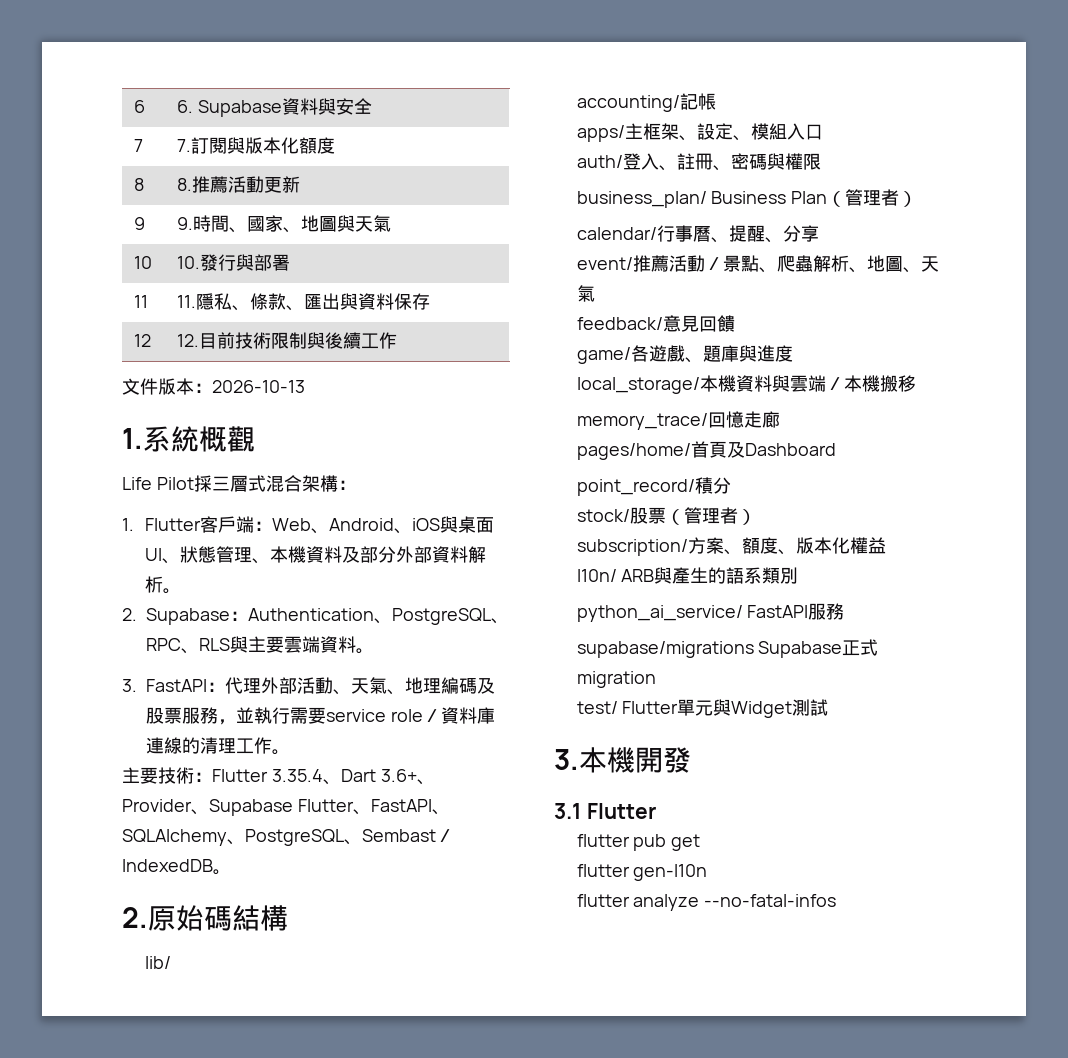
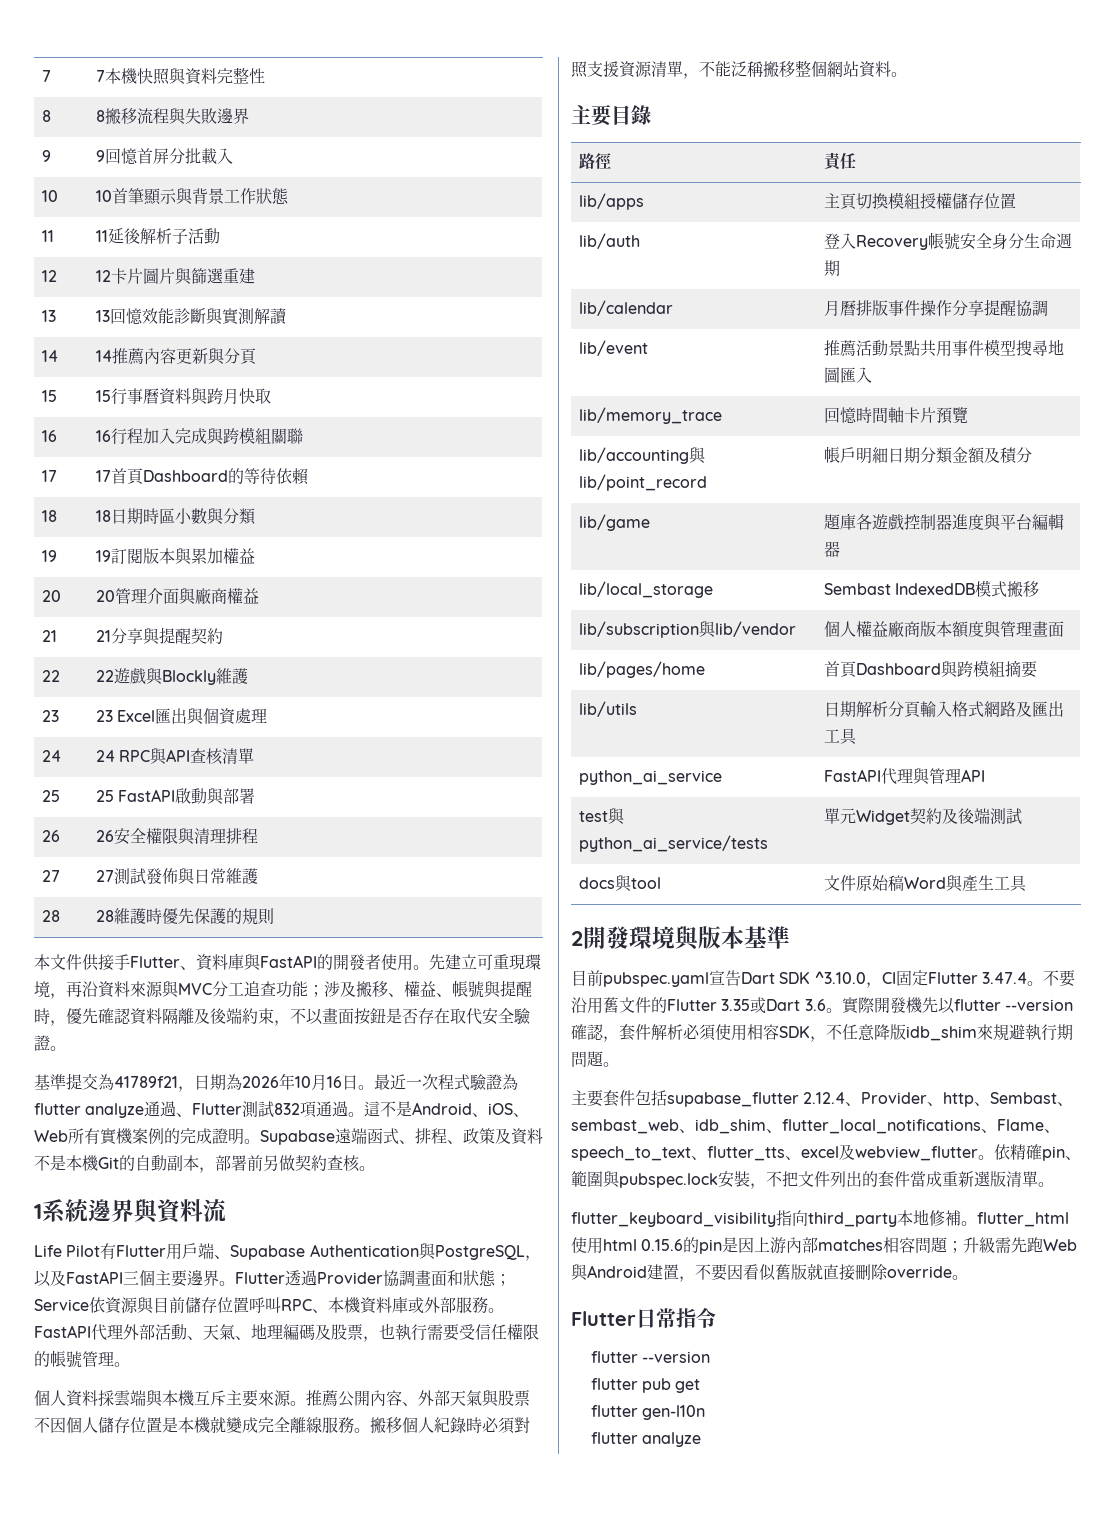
[134,100,146,113] [177,98,372,117] [134,139,144,152] [177,137,336,154] [134,178,145,191] [177,176,301,193] [134,217,146,230] [177,215,392,233] [134,256,153,269] [177,254,291,271] [134,295,149,308] [177,293,431,311] [134,334,152,347] [177,332,398,349] [122,378,305,395] [122,426,255,452] [122,475,356,492] [122,516,494,534] [144,546,486,564] [144,576,181,594] [122,608,509,625] [146,636,374,654] [122,679,225,692] 6 | 6. Supabase資料與安全 // 7 | 7.訂閱與版本化額度 // 8 | 8.推薦活動更新 // 9 | 9.時間、國家、地圖與天氣 // 10 | 10.發行與部署 // 11 | 11.隱私、條款、匯出與資料保存 // 12 | 12.目前技術限制與後續工作 // 文件版本：2026-10-13 // 1.系統概觀 // Life Pilot採三層式混合架構： // 1. Flutter客戶端：Web、Android、iOS與桌面UI、狀態管理、本機資料及部分外部資料解析。 // 2. Supabase：Authentication、PostgreSQL、RPC、RLS與主要雲端資料。 // 3. FastAPI： -> [41,70,51,82] [95,67,265,85] [41,110,51,122] [95,108,249,125] [41,150,51,162] [95,148,233,164] [41,190,58,202] [95,188,289,205] [41,230,54,242] [95,228,220,244] [41,270,57,282] [95,268,255,285] [41,310,56,322] [95,308,287,325] [41,350,58,362] [95,348,257,365] [41,390,57,402] [95,388,271,405] [41,430,57,442] [95,427,304,445] [41,470,57,482] [95,468,309,485] [41,510,57,522] [95,508,256,525] [41,550,57,562] [95,548,255,565] [41,590,61,602] [95,588,259,605] [41,630,57,642] [95,627,223,645] [41,670,60,682] [95,668,248,685] [41,710,59,722] [95,708,267,725] [41,750,61,762] [95,748,254,765] [41,790,60,802] [95,788,255,805] [41,830,60,842] [95,828,258,845] [41,870,60,882] [95,868,258,885] [41,910,60,922] [95,908,274,925] [34,953,541,971] [34,980,532,999] [34,1008,531,1026] [34,1035,66,1051] [34,1073,518,1092] [34,1101,530,1118] [34,1128,543,1145] [34,1155,375,1173] [34,1199,226,1224] [34,1243,541,1261] [34,1270,511,1287] [34,1296,504,1314] [34,1325,91,1338] 7 | 7本機快照與資料完整性 // 8 | 8搬移流程與失敗邊界 // 9 | 9回憶首屏分批載入 // 10 | 10首筆顯示與背景工作狀態 // 11 | 11延後解析子活動 // 12 | 12卡片圖片與篩選重建 // 13 | 13回憶效能診斷與實測解讀 // 14 | 14推薦內容更新與分頁 // 15 | 15行事曆資料與跨月快取 // 16 | 16行程加入完成與跨模組關聯 // 17 | 17首頁Dashboard的等待依賴 // 18 | 18日期時區小數與分類 // 19 | 19訂閱版本與累加權益 // 20 | 20管理介面與廠商權益 // 21 | 21分享與提醒契約 // 22 | 22遊戲與Blockly維護 // 23 | 23 Excel匯出與個資處理 // 24 | 24 RPC與API查核清單 // 25 | 25 FastAPI啟動與部署 // 26 | 26安全權限與清理排程 // 27 | 27測試發佈與日常維護 // 28 | 28維護時優先保護的規則 // 本文件供接手Flutter、資料庫與FastAPI的開發者使用。先建立可重現環境，再沿資料來源與MVC分工追查功能；涉及搬移、權益、帳號與提醒時，優先確認資料隔離及後端約束，不以畫面按鈕是否存在取代安全驗證。 // 基準提交為41789f21，日期為2026年10月16日。最近一次程式驗證為flutter analyze通過、Flutter測試832項通過。這不是Android、iOS、Web所有實機案例的完成證明。Supabase遠端函式、排程、政策及資料不是本機Git的自動副本，部署前另做契約查核。 // 1系統邊界與資料流 // Life Pilot有Flutter用戶端、Supabase Authentication與PostgreSQL，以及FastAPI三個主要邊界。Flutter透過Provider協調畫面和狀態；Service依資源與目前儲存位置呼叫RPC、本機資料庫或外部服務。FastAPI
[182,707,495,725] [146,737,290,755] [122,767,435,785] [122,799,450,816] [122,829,454,846] [122,859,231,875] [122,905,288,931] [144,956,171,969] [576,93,716,112] [576,123,823,142] [576,153,821,171] [576,189,918,208] [576,225,819,243] [576,255,939,273] [576,285,595,302] [576,315,735,332] [576,345,793,364] [576,375,916,394] [576,411,780,430] [576,441,836,460] [576,477,731,496] [576,507,756,525] [576,537,886,556] [576,567,799,584] [576,603,845,622] [576,639,879,658] [576,671,656,688] [576,699,829,718] [554,747,691,773] [554,803,656,819] 服務，並執行需要service role／資料庫連線的清理工作。 // 主要技術：Flutter 3.35.4、Dart 3.6+、Provider、Supabase Flutter、FastAPI、SQLAlchemy、PostgreSQL、Sembast／IndexedDB。 // 2.原始碼結構 // lib/ // accounting/記帳 // apps/主框架、設定、模組入口 // auth/登入、註冊、密碼與權限 // business_plan/ Business Plan（管理者） // calendar/行事曆、提醒、分享 // event/推薦活動／景點、爬蟲解析、地圖、天氣 // feedback/意見回饋 // game/各遊戲、題庫與進度 // local_storage/本機資料與雲端／本機搬移 // memory_trace/回憶走廊 // pages/home/首頁及Dashboard // point_record/積分 // stock/股票（管理者） // subscription/方案、額度、版本化權益 // l10n/ ARB與產生的語系類別 // python_ai_service/ FastAPI服務 // supabase/migrations Supabase正式migration // test/ Flutter單元與Widget測試 // 3.本機開發 // 3.1 Flutter -> [363,1323,539,1342] [34,1350,130,1368] [34,1390,530,1407] [34,1417,530,1434] [571,60,907,79] [571,105,651,126] [578,153,611,169] [823,152,856,171] [578,193,644,210] [823,192,1016,210] [578,233,640,249] [823,232,1072,250] [823,260,840,276] [578,300,673,316] [823,299,1048,317] [578,340,648,356] [823,339,1064,357] [823,367,872,383] [578,407,722,424] [823,407,968,424] [578,447,706,464] [578,474,707,491] [823,446,1032,464] [578,514,650,531] [823,513,1064,531] [823,541,840,557] [578,581,713,598] [823,580,1039,597] [578,621,796,638] [823,621,1064,638] [578,661,705,678] [823,660,1037,678] [578,701,637,717] [823,701,1064,718] [823,728,857,745] [578,770,722,785] [823,768,985,785] [578,808,625,825] [578,835,768,852] [823,808,1022,825] [578,875,661,892] [823,875,1027,892] [571,926,790,951] [571,970,1075,988] [571,997,1073,1014] [571,1024,1073,1042] [571,1051,619,1068] [571,1090,1074,1107] [571,1119,1060,1134] [571,1144,1081,1161] [571,1171,1054,1189] [571,1209,1069,1227] [571,1237,1078,1254] [571,1264,968,1282] [571,1308,716,1328] [590,1351,711,1363] ，也執行需要受信任權限的帳號管理。 // 個人資料採雲端與本機互斥主要來源。推薦公開內容、外部天氣與股票不因個人儲存位置是本機就變成完全離線服務。搬移個人紀錄時必須對照支援資源清單，不能泛稱搬移整個網站資料。 // 主要目錄 // 路徑 | 責任 // lib/apps | 主頁切換模組授權儲存位置 // lib/auth | 登入Recovery帳號安全身分生命週期 // lib/calendar | 月曆排版事件操作分享提醒協調 // lib/event | 推薦活動景點共用事件模型搜尋地圖匯入 // lib/memory_trace | 回憶時間軸卡片預覽 // lib/accounting與lib/point_record | 帳戶明細日期分類金額及積分 // lib/game | 題庫各遊戲控制器進度與平台編輯器 // lib/local_storage | Sembast IndexedDB模式搬移 // lib/subscription與lib/vendor | 個人權益廠商版本額度與管理畫面 // lib/pages/home | 首頁Dashboard與跨模組摘要 // lib/utils | 日期解析分頁輸入格式網路及匯出工具 // python_ai_service | FastAPI代理與管理API // test與python_ai_service/tests | 單元Widget契約及後端測試 // docs與tool | 文件原始稿Word與產生工具 // 2開發環境與版本基準 // 目前pubspec.yaml宣告Dart SDK ^3.10.0，CI固定Flutter 3.47.4。不要沿用舊文件的Flutter 3.35或Dart 3.6。實際開發機先以flutter --version確認，套件解析必須使用相容SDK，不任意降版idb_shim來規避執行期問題。 // 主要套件包括supabase_flutter 2.12.4、Provider、http、Sembast、sembast_web、idb_shim、flutter_local_notifications、Flame、speech_to_text、flutter_tts、excel及webview_flutter。依精確pin、範圍與pubspec.lock安裝，不把文件列出的套件當成重新選版清單。 // flutter_keyboard_visibility指向third_party本地修補。flutter_html使用html 0.15.6的pin是因上游內部matches相容問題；升級需先跑Web與Android建置，不要因看似舊版就直接刪除override。 // Flutter日常指令 // flutter --version
[704,894,837,907] --no-fatal-infos -> (702, 1439) none

